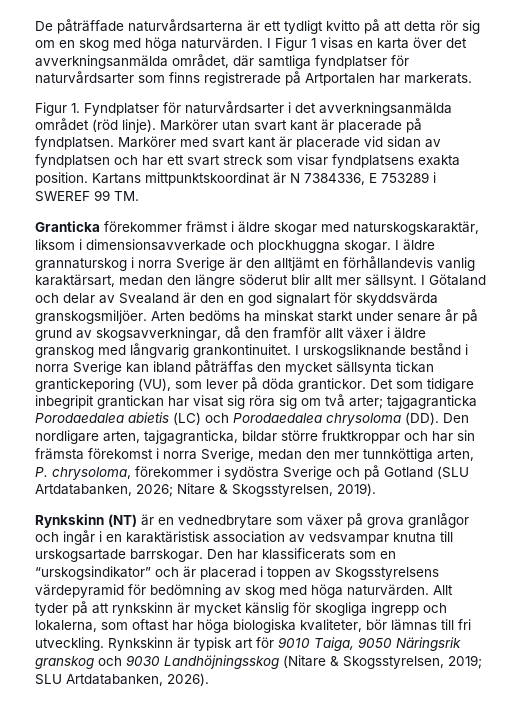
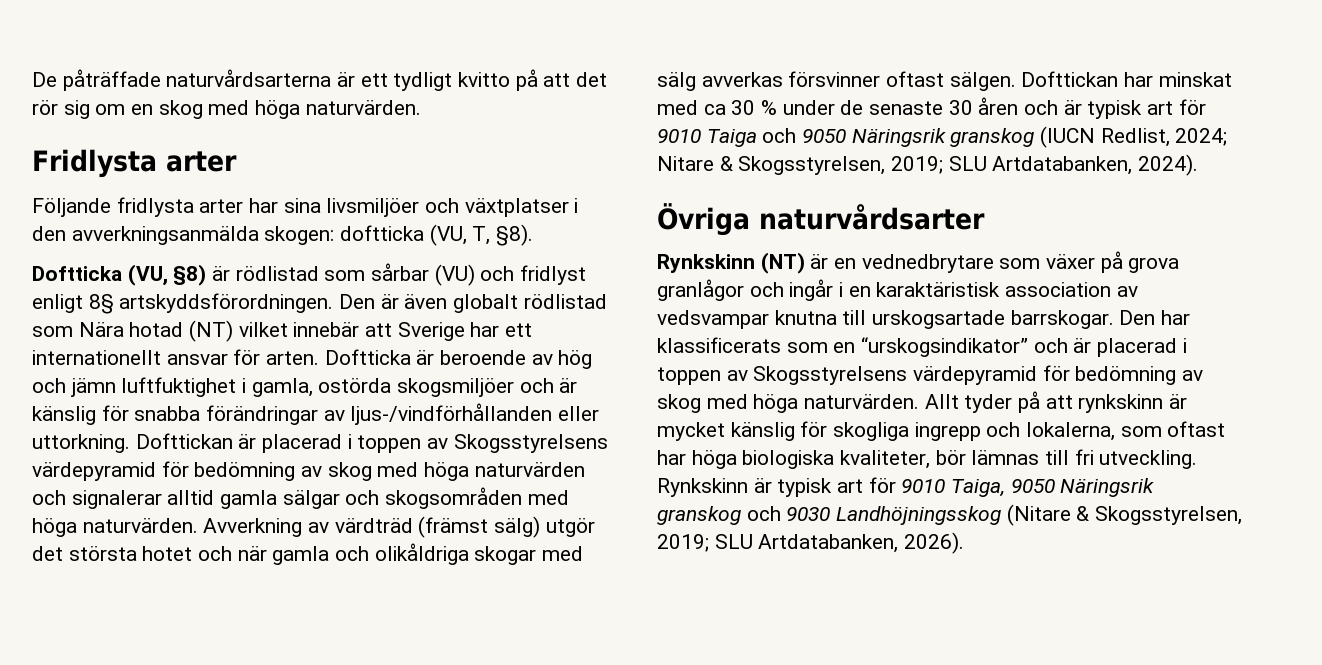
[404,21,436,32] detta -> [576,72,608,87] det
[267,37,467,51] [35,54,409,69] [35,71,472,86] [35,101,452,116] [35,118,422,133] [35,136,441,150] [35,154,460,168] [35,172,436,186] [35,190,139,202] [35,221,479,235] [35,239,435,253] [35,256,475,271] [35,274,486,288] [35,292,438,306] [35,309,478,324] [35,326,426,341] [35,343,468,358] [35,360,434,375] [35,377,474,392] [35,394,477,409] [35,412,469,426] [35,430,475,444] [35,448,474,462] [35,465,469,480] [35,483,376,497] I Figur 1 visas en karta över det avverkningsanmälda området, där samtliga fyndplatser för naturvårdsarter som finns registrerade på Artportalen har markerats. // Figur 1. Fyndplatser för naturvårdsarter i det avverkningsanmälda området (röd linje). Markörer utan svart kant är placerade på fyndplatsen. Markörer med svart kant är placerade vid sidan av fyndplatsen och har ett svart streck som visar fyndplatsens exakta position. Kartans mittpunktskoordinat är N 7384336, E 753289 i SWEREF 99 TM. // Granticka förekommer främst i äldre skogar med naturskogskaraktär, liksom i dimensionsavverkade och plockhuggna skogar. I äldre grannaturskog i norra Sverige är den alltjämt en förhållandevis vanlig karaktärsart, medan den längre söderut blir allt mer sällsynt. I Götaland och delar av Svealand är den en god signalart för skyddsvärda granskogsmiljöer. Arten bedöms ha minskat starkt under senare år på grund av skogsavverkningar, då den framför allt växer i äldre granskog med långvarig grankontinuitet. I urskogsliknande bestånd i norra Sverige kan ibland påträffas den mycket sällsynta tickan grantickeporing (VU), som lever på döda grantickor. Det som tidigare inbegripit grantickan har visat sig röra sig om två arter; tajgagranticka Porodaedalea abietis (LC) och Porodaedalea chrysoloma (DD). Den nordligare arten, tajgagranticka, bildar större fruktkroppar och har sin främsta förekomst i norra Sverige, medan den mer tunnköttiga arten, P. chrysoloma, förekommer i sydöstra Sverige och på Gotland (SLU Artdatabanken, 2026; Nitare & Skogsstyrelsen, 2019). -> [32,149,237,178] [32,197,579,217] [32,224,534,246] [32,263,587,286] [32,293,607,314] [32,320,533,342] [32,349,593,369] [32,377,578,397] [32,403,600,425] [32,433,608,453] [32,461,585,481] [32,487,569,509] [32,516,595,538] [32,543,584,565] [657,71,1232,91] [657,97,1206,119] [657,126,1228,148] [657,154,1199,176] [657,203,985,236] // Fridlysta arter // Följande fridlysta arter har sina livsmiljöer och växtplatser i den avverkningsanmälda skogen: doftticka (VU, T, §8). // Doftticka (VU, §8) är rödlistad som sårbar (VU) och fridlyst enligt 8§ artskyddsförordningen. Den är även globalt rödlistad som Nära hotad (NT) vilket innebär att Sverige har ett internationellt ansvar för arten. Doftticka är beroende av hög och jämn luftfuktighet i gamla, ostörda skogsmiljöer och är känslig för snabba förändringar av ljus-/vindförhållanden eller uttorkning. Dofttickan är placerad i toppen av Skogsstyrelsens värdepyramid för bedömning av skog med höga naturvärden och signalerar alltid gamla sälgar och skogsområden med höga naturvärden. Avverkning av värdträd (främst sälg) utgör det största hotet och när gamla och olikåldriga skogar med sälg avverkas försvinner oftast sälgen. Dofttickan har minskat med ca 30 % under de senaste 30 åren och är typisk art för 9010 Taiga och 9050 Näringsrik granskog (IUCN Redlist, 2024; Nitare & Skogsstyrelsen, 2019; SLU Artdatabanken, 2024). // Övriga naturvårdsarter

